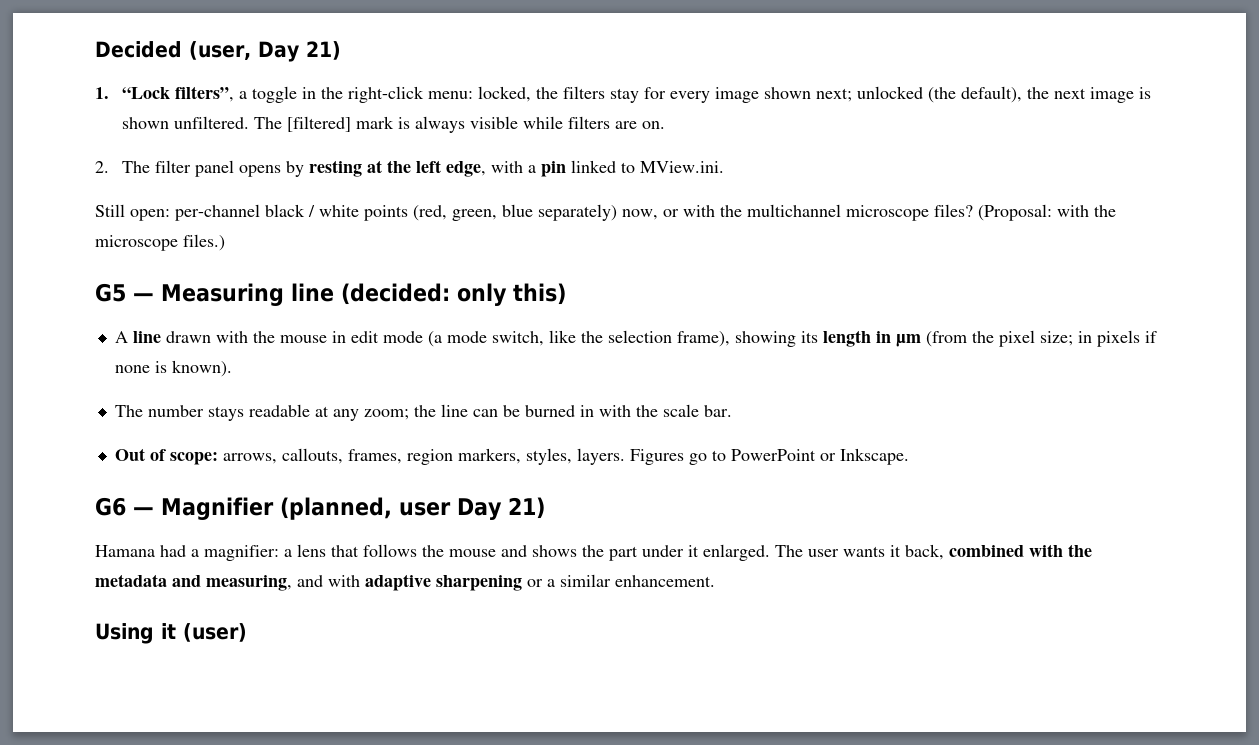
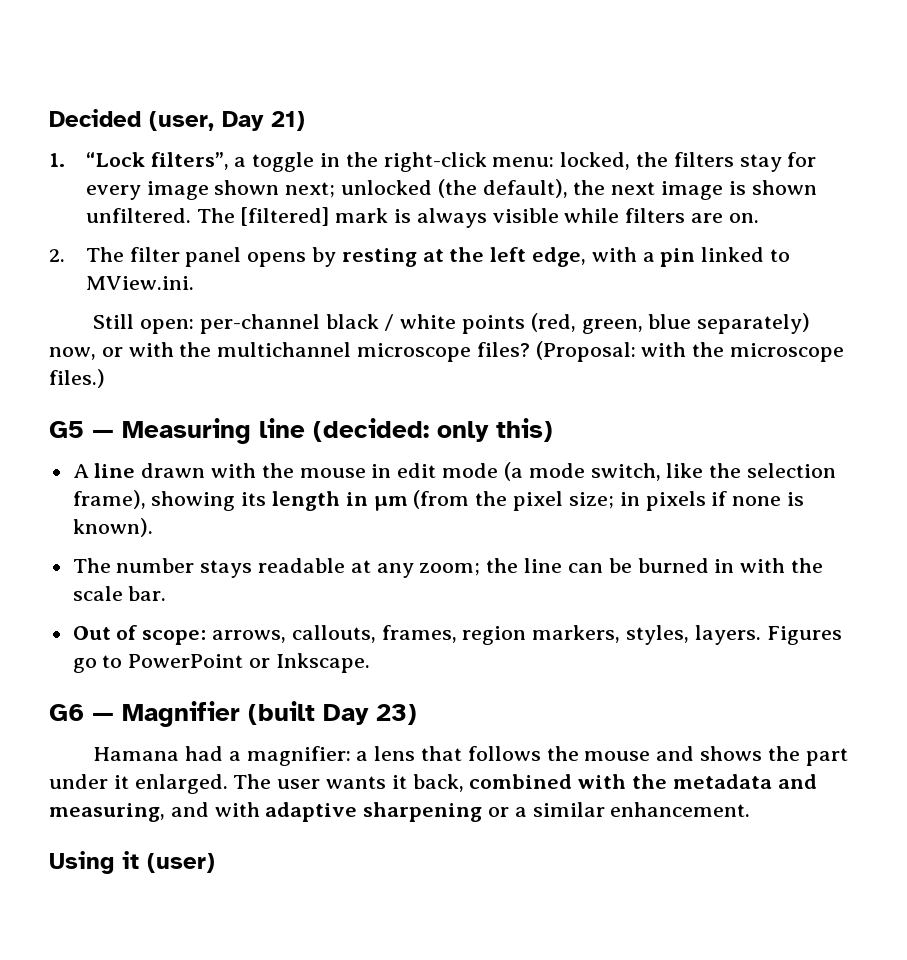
[280,497,545,520] (planned, user Day 21) -> [248,701,417,725] (built Day 23)

